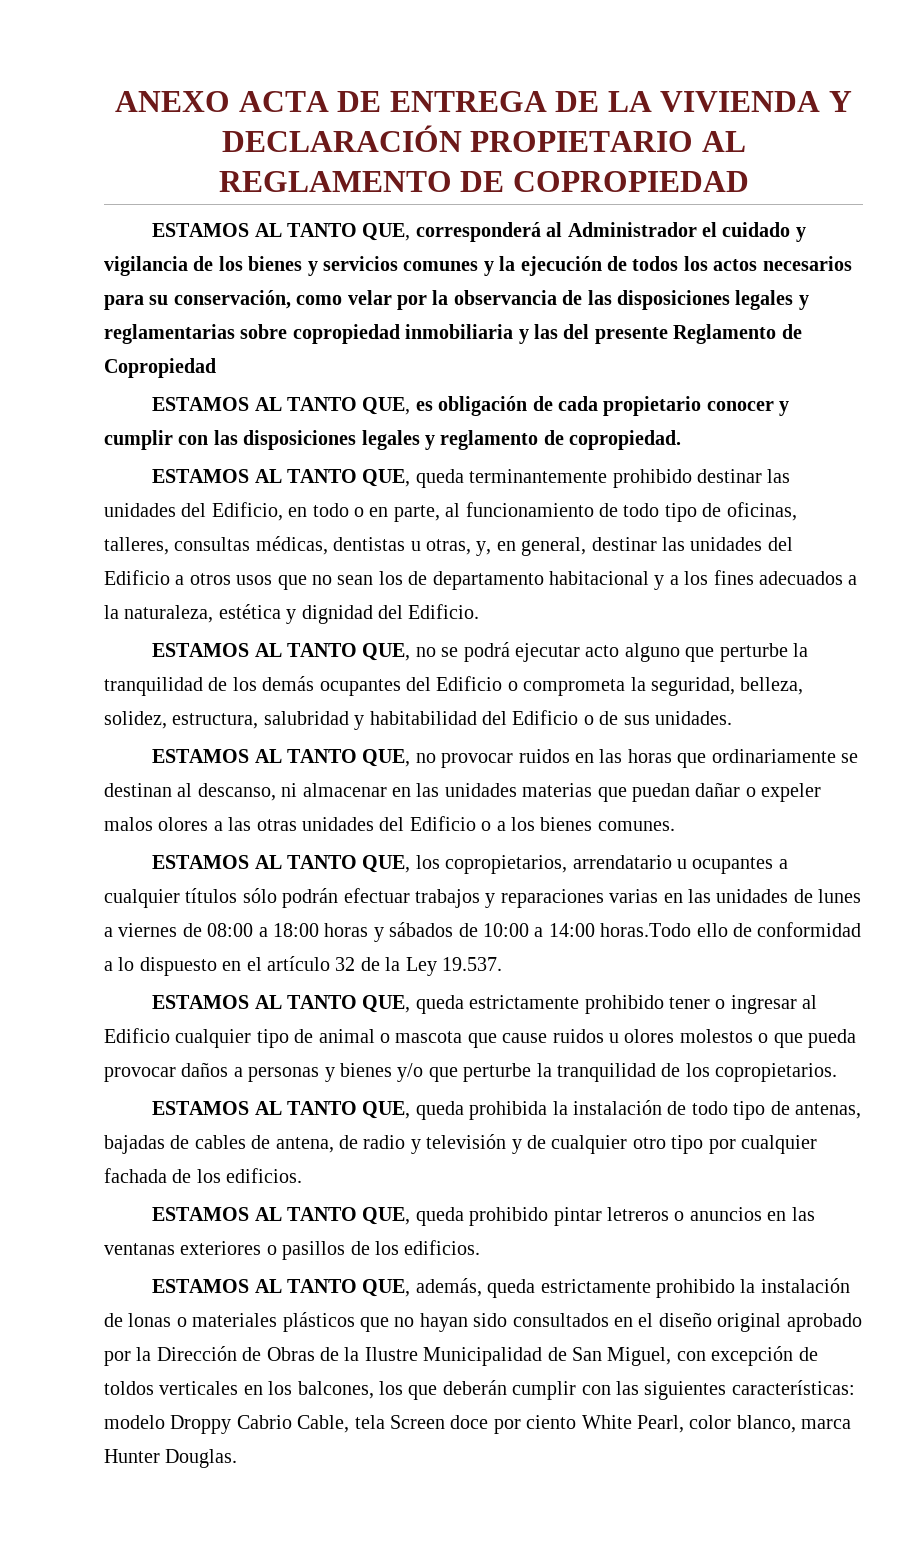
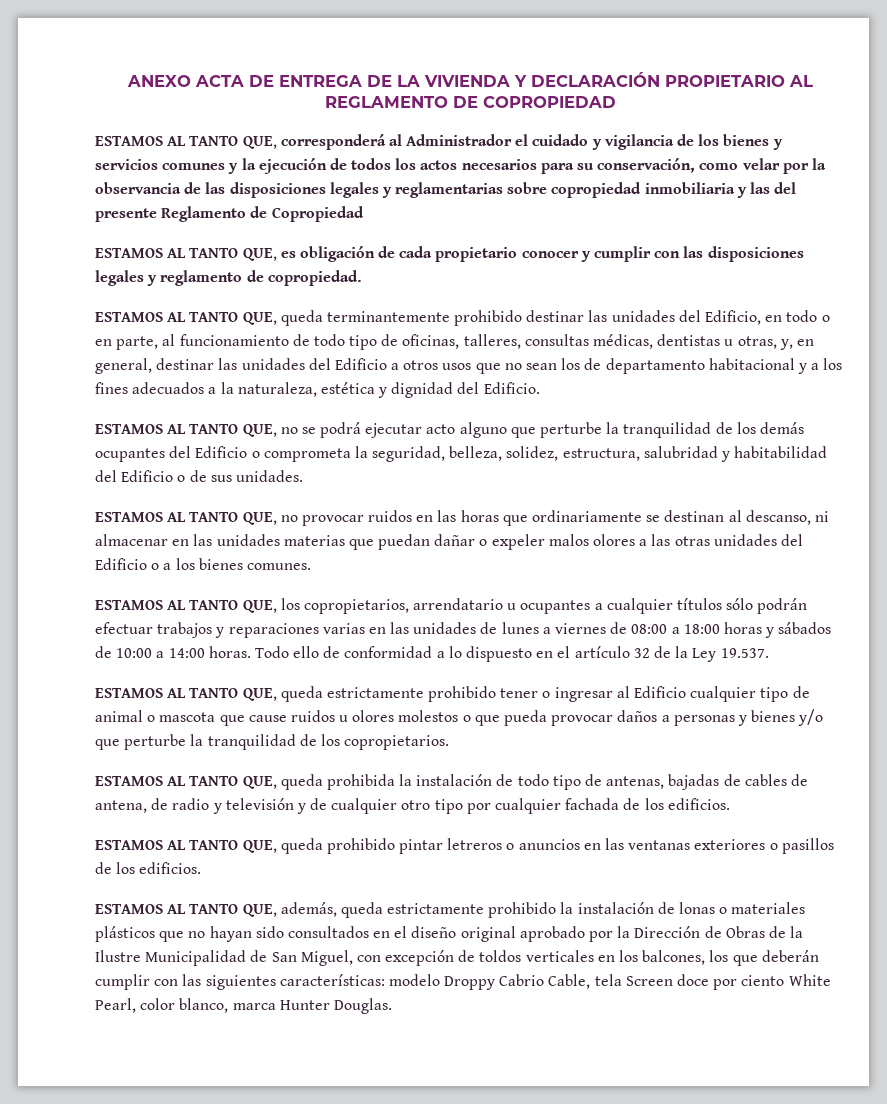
[600,923,692,937] horas.Todo -> [208,646,289,658] horas. Todo

